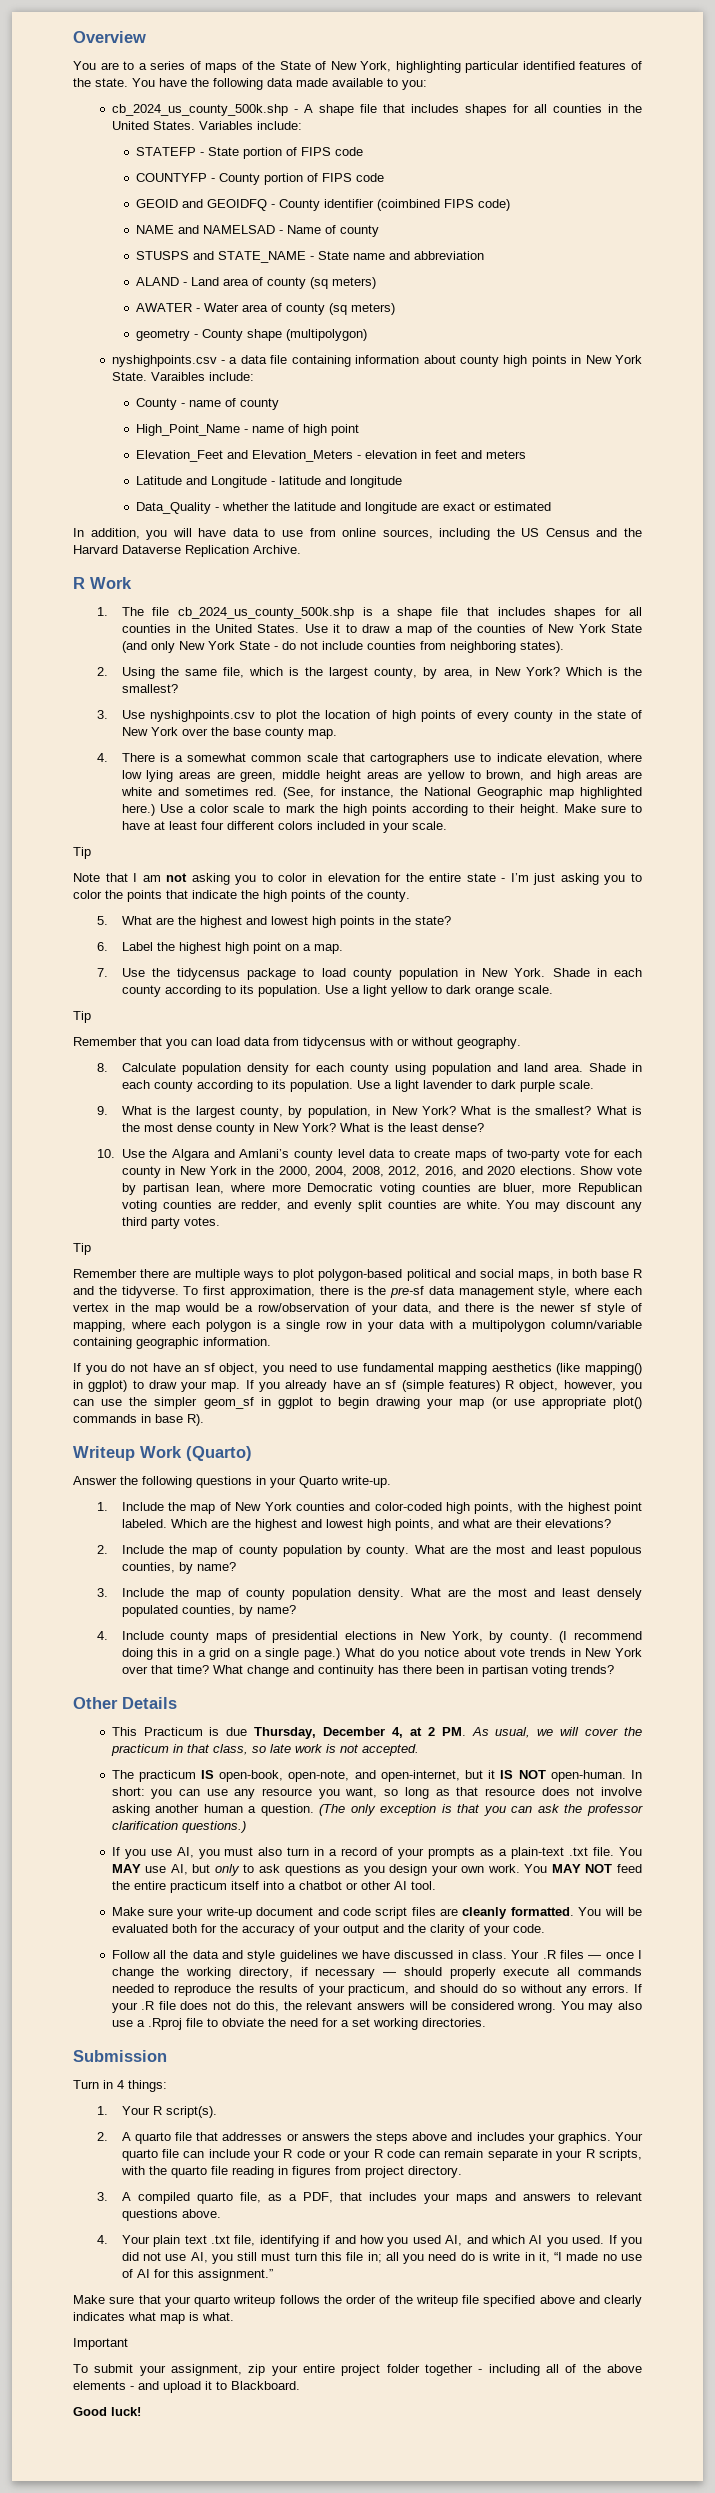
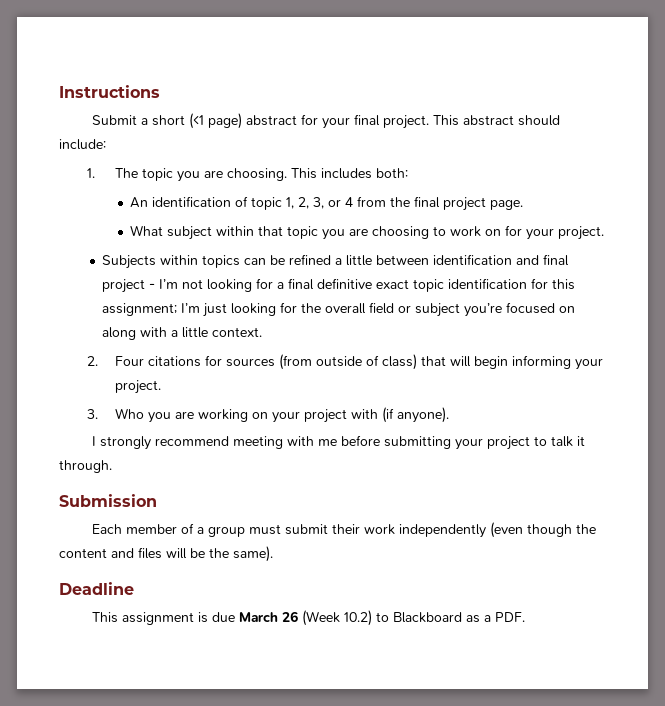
[73,31,146,43] [73,61,642,73] [73,78,427,90] [111,104,642,116] [111,121,302,130] [135,147,363,159] [135,173,384,185] [135,199,510,211] [135,225,379,237] [135,251,484,263] [135,277,376,289] [135,303,395,315] [135,329,367,341] [111,355,642,367] [111,372,254,381] [135,398,279,410] [135,424,359,436] [135,450,526,462] [135,476,402,488] [135,502,551,514] [73,528,642,540] [73,545,301,557] [73,577,132,589] [97,607,643,619] [121,624,643,636] [121,641,564,653] [97,667,642,679] [121,684,178,693] [97,710,642,722] [121,727,337,739] [97,753,642,765] [121,770,643,782] [120,787,642,799] [121,804,642,816] [121,821,447,833] [73,847,91,859] [73,873,642,885] [73,890,410,902] [97,916,451,928] [97,942,343,954] [97,968,642,980] [121,985,553,997] [73,1011,91,1023] [73,1037,521,1049] [97,1063,642,1075] [121,1080,594,1092] [97,1106,642,1118] [121,1123,484,1135] [97,1149,643,1161] [121,1166,643,1178] [121,1183,642,1195] [121,1200,642,1212] [121,1217,220,1229] [73,1243,91,1255] [73,1269,642,1281] [73,1286,642,1298] [73,1303,642,1315] [73,1320,642,1332] [73,1337,271,1349] [73,1363,642,1375] [73,1380,642,1392] [73,1397,642,1409] [73,1414,204,1426] [73,1446,252,1461] [73,1476,391,1488] [97,1502,643,1514] [121,1519,611,1531] [97,1545,642,1557] [121,1562,236,1574] [97,1588,642,1600] [121,1605,296,1617] [97,1631,643,1643] [121,1648,642,1660] [121,1665,614,1677] [73,1697,177,1709] [111,1727,643,1739] [110,1744,419,1756] [111,1770,643,1782] [111,1787,643,1799] [111,1804,643,1816] [111,1821,246,1833] [111,1847,643,1859] [111,1864,643,1876] [111,1881,436,1893] [111,1907,643,1919] [111,1924,545,1936] [111,1950,642,1962] [111,1967,642,1979] [111,1984,642,1996] [111,2001,642,2013] [111,2018,486,2030] [73,2050,167,2062] [73,2080,167,2092] [97,2106,217,2118] [97,2132,644,2144] [121,2149,643,2161] [120,2166,462,2178] [97,2192,642,2204] [121,2209,221,2221] [97,2235,643,2247] [121,2252,643,2264] [121,2269,273,2281] [73,2295,642,2307] [73,2312,234,2324] [73,2338,128,2350] [73,2364,642,2376] [73,2381,300,2393] [73,2407,141,2416] Overview // You are to a series of maps of the State of New York, highlighting particular identified features of the state. You have the following data made available to you: // cb_2024_us_county_500k.shp - A shape file that includes shapes for all counties in the United States. Variables include: // STATEFP - State portion of FIPS code // COUNTYFP - County portion of FIPS code // GEOID and GEOIDFQ - County identifier (coimbined FIPS code) // NAME and NAMELSAD - Name of county // STUSPS and STATE_NAME - State name and abbreviation // ALAND - Land area of county (sq meters) // AWATER - Water area of county (sq meters) // geometry - County shape (multipolygon) // nyshighpoints.csv - a data file containing information about county high points in New York State. Varaibles include: // County - name of county // High_Point_Name - name of high point // Elevation_Feet and Elevation_Meters - elevation in feet and meters // Latitude and Longitude - latitude and longitude // Data_Quality - whether the latitude and longitude are exact or estimated // In addition, you will have data to use from online sources, including the US Census and the Harvard Dataverse Replication Archive. // R Work // 1. The file cb_2024_us_county_500k.shp is a shape file that includes shapes for all counties in the United States. Use it to draw a map of the counties of New York State (and only New York State - do not include counties from neighboring states). // 2. Using the same file, which is the largest county, by area, in New York? Which is the smallest? // 3. Use nyshighpoints.csv to plot the location of high points of every county in the state of New York over the base county map. // 4. There is a somewhat common scale that cartographers use to indicate elevation, where low lying areas are green, middle height areas are yellow to brown, and high areas are white and sometimes red. (See, for instance, the National Geographic map highlighted here.) Use a color scale to mark the high points according to their height. Make sure to have at least four different colors included in your scale. // Tip // Note that I am not asking you to color in elevation for the entire state - I’m just asking you to color the points that indicate the high points of the county. // 5. What are the highest and lowest high points in the state? // 6. Label the highest high point on a map. // 7. Use the tidycensus package to load county population in New York. Shade in each county according to its population. Use a light yellow to dark orange scale. // Tip // Remember that you can load data from tidycensus with or without geography. // 8. Calculate population density for each county using population and land area. Shade in each county according to its population. Use a light lavender to dark purple scale. // 9. What is the largest county, by population, in New York? What is the smallest? What is the most dense county in New York? What is the least dense? // 10. Use the Algara and Amlani’s county level data to create maps of two-party vote for each county in New York in the 2000, 2004, 2008, 2012, 2016, and 2020 elections. Show vote by partisan lean, where more Democratic voting counties are bluer, more Republican voting counties are redder, and evenly split counties are white. You may discount any third party votes. // Tip // Remember there are multiple ways to plot polygon-based political and social maps, in both base R and the tidyverse. To first approximation, there is the pre-sf data management style, where each vertex in the map would be a row/observation of your data, and there is the newer sf style of mapping, where each polygon is a single row in your data with a multipolygon column/variable containing geographic information. // If you do not have an sf object, you need to use fundamental mapping aesthetics (like mapping() in ggplot) to draw your map. If you already have an sf (simple features) R object, however, you can use the simpler geom_sf in ggplot to begin drawing your map (or use appropriate plot() commands in base R). // Writeup Work (Quarto) // Answer the following questions in your Quarto write-up. // 1. Include the map of New York counties and color-coded high points, with the highest point labeled. Which are the highest and lowest high points, and what are their elevations? // 2. Include the map of county population by county. What are the most and least populous counties, by name? // 3. Include the map of county population density. What are the most and least densely populated counties, by name? // 4. Include county maps of presidential elections in New York, by county. (I recommend doing this in a grid on a single page.) What do you notice about vote trends in New York over that time? What change and continuity has there been in partisan voting trends? // Other Details // This Practicum is due Thursday, December 4, at 2 PM. As usual, we will cover the practicum in that class, so late work is not accepted. // The practicum IS open-book, open-note, and open-internet, but it IS NOT open-human. In short: you can use any resource you want, so long as that resource does not involve asking another human a question. (The only exception is that you can ask the professor clarification questions.) // If you use AI, you must also turn in a record of your prompts as a plain-text .txt file. You MAY use AI, but only to ask questions as you design your own work. You MAY NOT feed the entire practicum itself into a chatbot or other AI tool. // Make sure your write-up document and code script files are cleanly formatted. You will be evaluated both for the accuracy of your output and the clarity of your code. // Follow all the data and style guidelines we have discussed in class. Your .R files — once I change the working directory, if necessary — should properly execute all commands needed to reproduce the results of your practicum, and should do so without any errors. If your .R file does not do this, the relevant answers will be considered wrong. You may also use a .Rproj file to obviate the need for a set working directories. // Submission // Turn in 4 things: // 1. Your R script(s). // 2. A quarto file that addresses or answers the steps above and includes your graphics. Your quarto file can include your R code or your R code can remain separate in your R scripts, with the quarto file reading in figures from project directory. // 3. A compiled quarto file, as a PDF, that includes your maps and answers to relevant questions above. // 4. Your plain text .txt file, identifying if and how you used AI, and which AI you used. If you did not use AI, you still must turn this file in; all you need do is write in it, “I made no use of AI for this assignment.” // Make sure that your quarto writeup follows the order of the writeup file specified above and clearly indicates what map is what. // Important // To submit your assignment, zip your entire project folder together - including all of the above elements - and upload it to Blackboard. // Good luck! -> [59,85,160,98] [92,113,561,129] [59,139,106,150] [86,168,408,182] [130,196,524,211] [130,225,605,240] [102,254,570,269] [102,278,576,293] [102,302,576,317] [102,327,263,340] [86,354,603,370] [114,380,161,394] [86,407,449,423] [92,435,586,450] [59,460,112,473] [59,494,157,507] [92,522,597,538] [59,546,273,562] [59,582,134,595] [92,610,526,626] Instructions // Submit a short (<1 page) abstract for your final project. This abstract should include: // 1. The topic you are choosing. This includes both: // An identification of topic 1, 2, 3, or 4 from the final project page. // What subject within that topic you are choosing to work on for your project. // Subjects within topics can be refined a little between identification and final project - I’m not looking for a final definitive exact topic identification for this assignment; I’m just looking for the overall field or subject you’re focused on along with a little context. // 2. Four citations for sources (from outside of class) that will begin informing your project. // 3. Who you are working on your project with (if anyone). // I strongly recommend meeting with me before submitting your project to talk it through. // Submission // Each member of a group must submit their work independently (even though the content and files will be the same). // Deadline // This assignment is due March 26 (Week 10.2) to Blackboard as a PDF.

